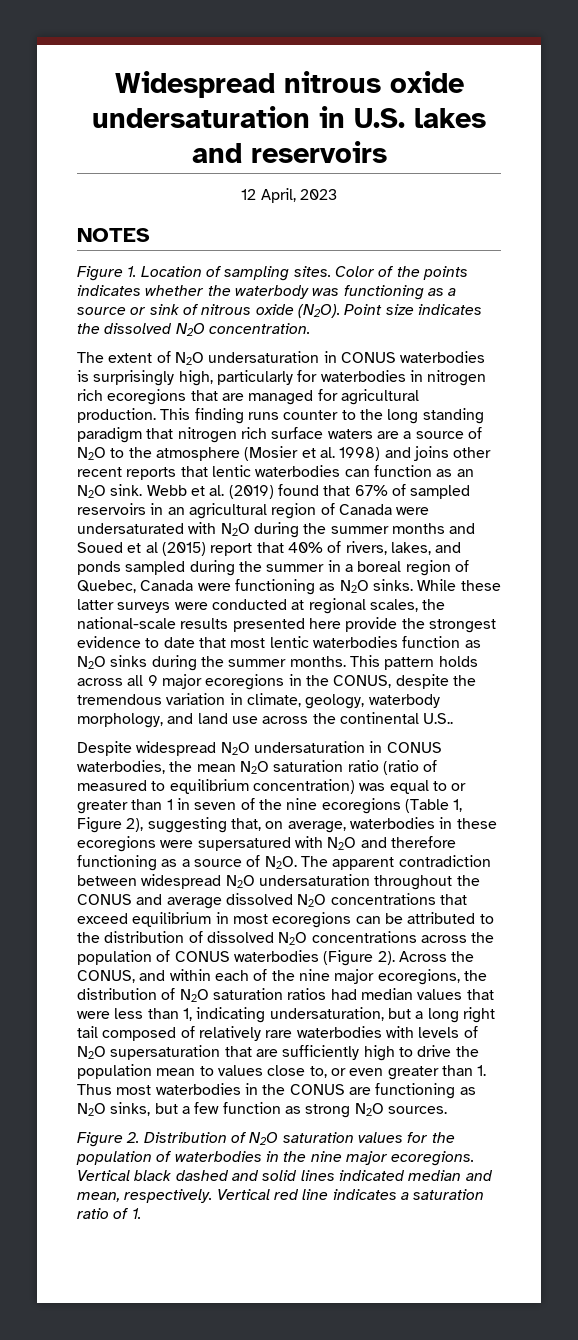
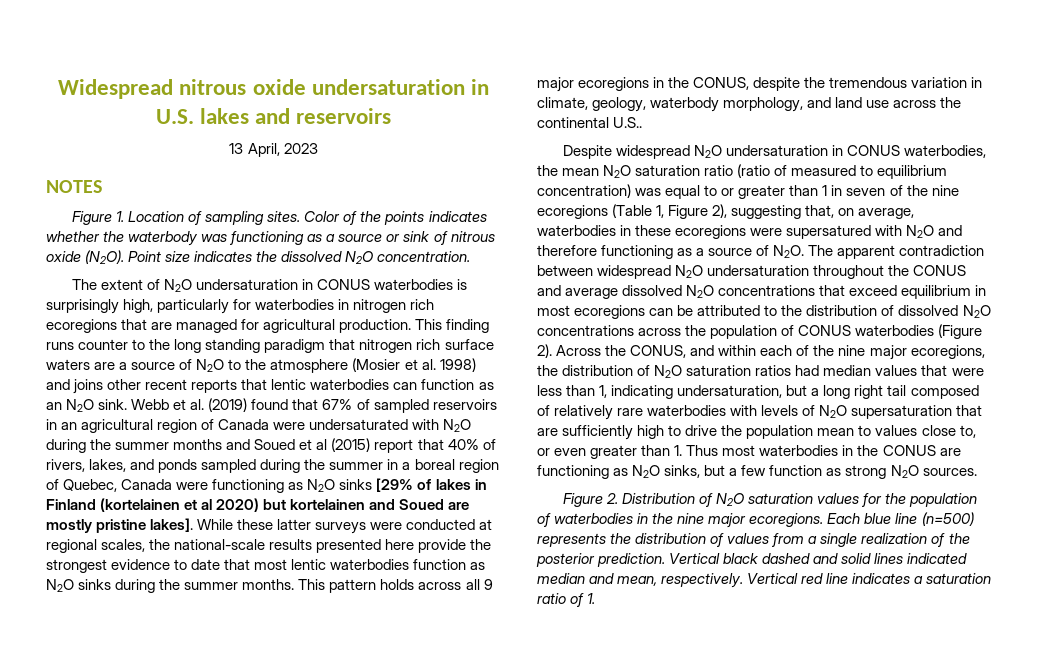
[241,189,257,200] 12 -> [229,143,244,154] 13
[372,579,413,591] sinks. -> [339,478,487,492] [46,498,470,512] [46,518,194,533] sinks [29% of lakes in Finland (kortelainen et al 2020) but kortelainen and Soued are mostly pristine lakes].
(475, 1158) none -> [827,512,974,526] [537,533,970,547] [536,553,666,567] Each blue line (n=500) represents the distribution of values from a single realization of the posterior prediction.

